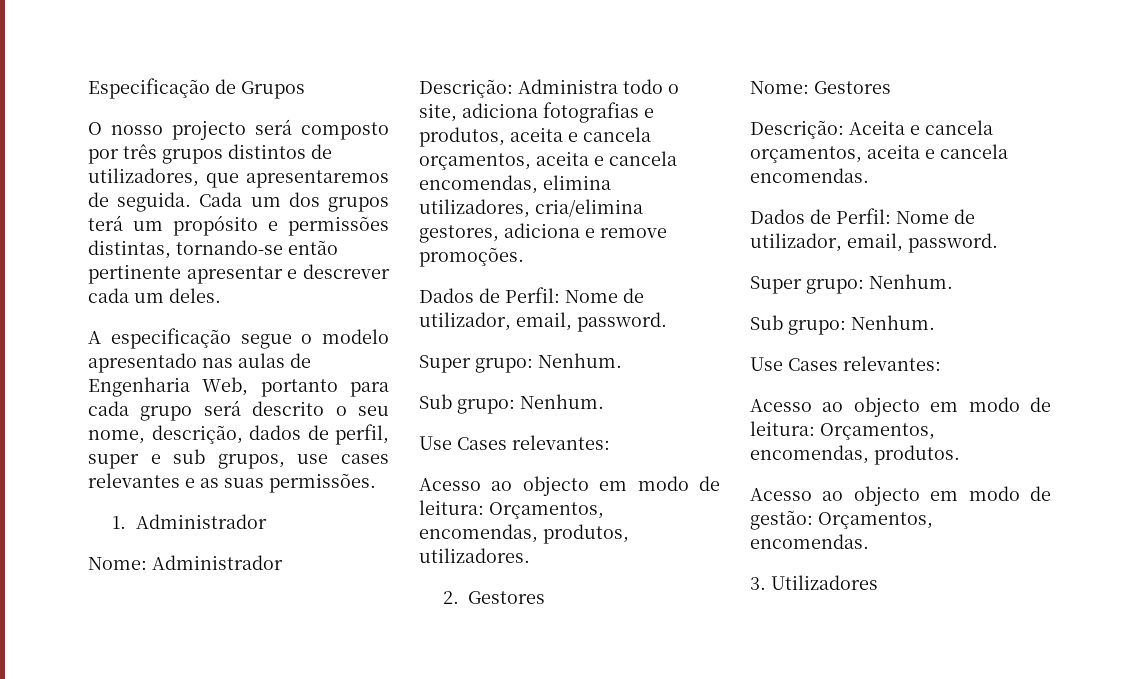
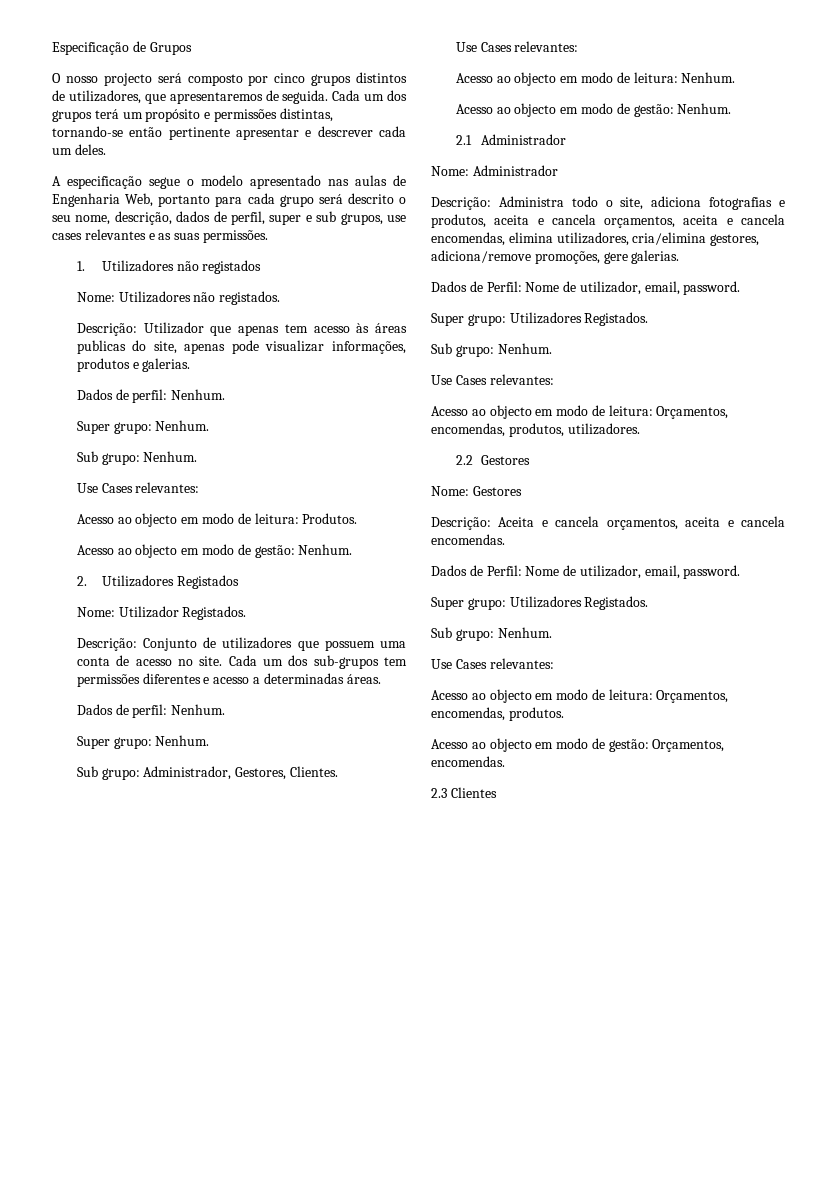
[123,144,157,159] três -> [274,73,306,83] cinco
(127, 522) none -> [101,260,262,274] [76,291,281,305] [76,322,408,336] [76,340,407,354] [76,358,191,372] [76,389,226,403] [76,420,210,434] [76,451,198,465] [76,482,200,493] [76,513,358,527] [76,544,353,558] [76,575,239,589] [76,606,247,620] [76,637,406,651] [76,655,408,669] [76,673,381,687] [76,704,226,718] [76,735,210,749] [76,766,339,780] [455,41,579,52] [455,72,736,86] [455,103,732,117] [455,135,472,145] Utilizadores não registados // Nome: Utilizadores não registados. // Descrição: Utilizador que apenas tem acesso às áreas publicas do site, apenas pode visualizar informações, produtos e galerias. // Dados de perfil: Nenhum. // Super grupo: Nenhum. // Sub grupo: Nenhum. // Use Cases relevantes: // Acesso ao objecto em modo de leitura: Produtos. // Acesso ao objecto em modo de gestão: Nenhum. // 2. Utilizadores Registados // Nome: Utilizador Registados. // Descrição: Conjunto de utilizadores que possuem uma conta de acesso no site. Cada um dos sub-grupos tem permissões diferentes e acesso a determinadas áreas. // Dados de perfil: Nenhum. // Super grupo: Nenhum. // Sub grupo: Administrador, Gestores, Clientes. // Use Cases relevantes: // Acesso ao objecto em modo de leitura: Nenhum. // Acesso ao objecto em modo de gestão: Nenhum. // 2.1
[504,223,667,238] [419,247,524,267] adiciona e remove promoções. -> [431,250,680,264] adiciona/remove promoções, gere galerias.
[538,353,622,368] Nenhum. -> [509,312,649,326] Utilizadores Registados.
[443,591,460,604] 2. -> [455,455,473,465] 2.2
[869,274,953,289] Nenhum. -> [509,596,649,610] Utilizadores Registados.
[750,575,878,590] 3. Utilizadores -> [431,787,497,798] 2.3 Clientes

